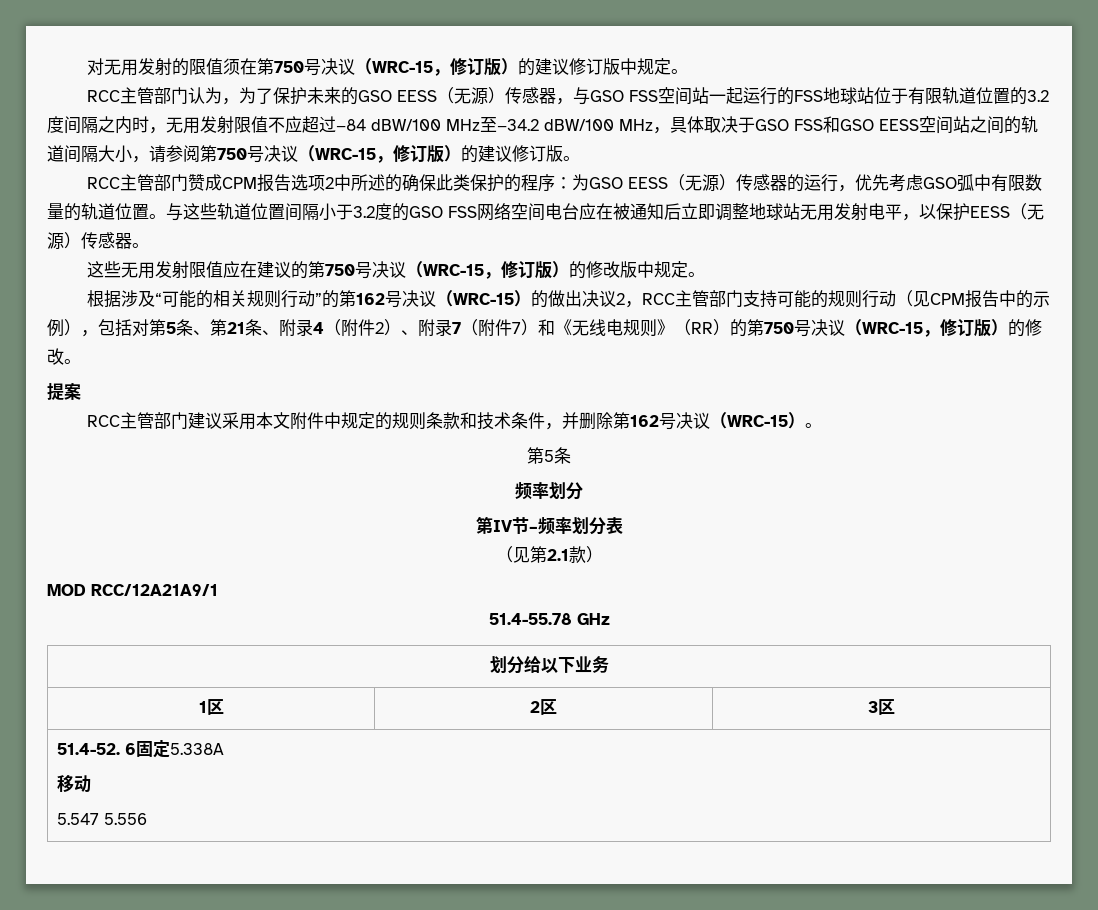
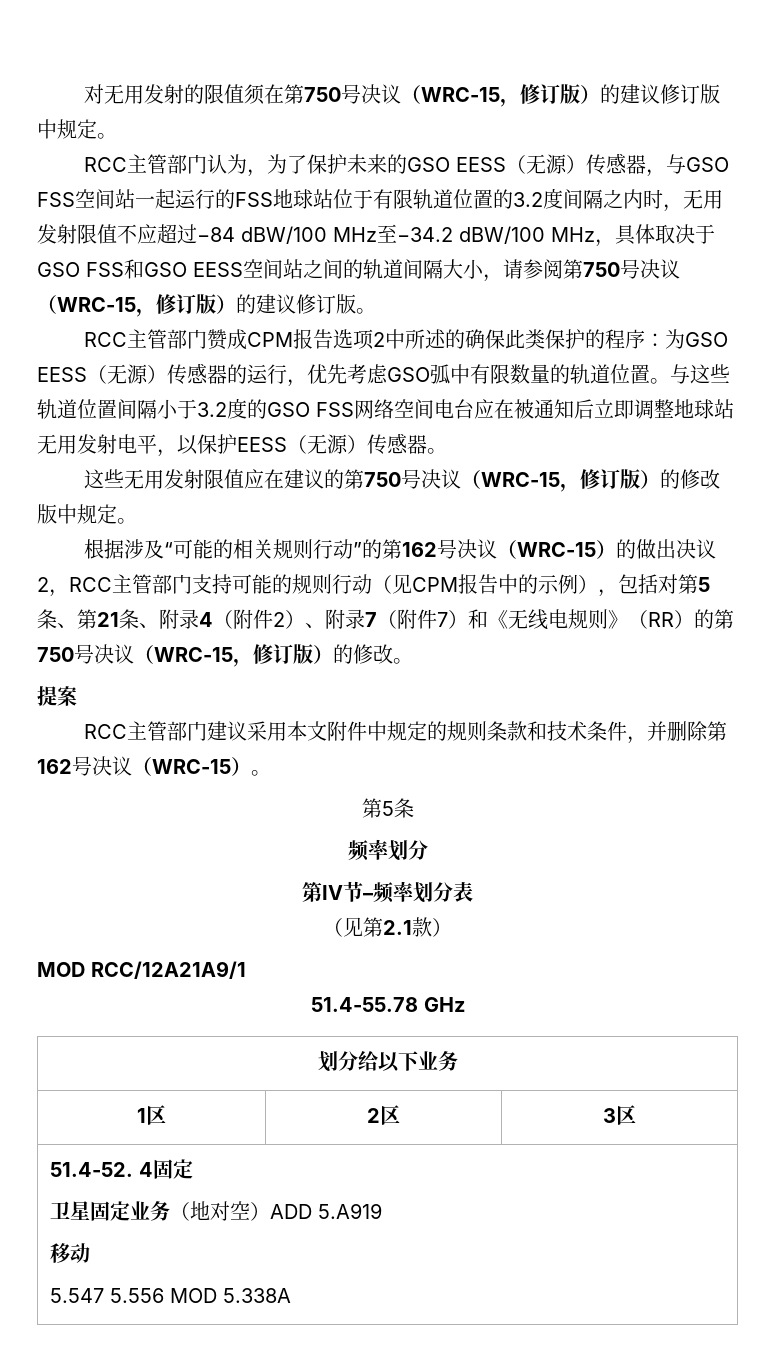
[125,740,225,758] 6固定5.338A -> [139,1159,194,1179] [50,1201,383,1221] 4固定 // 卫星固定业务（地对空）ADD 5.A919
(148, 819) none -> [170,1288,292,1303] MOD 5.338A

